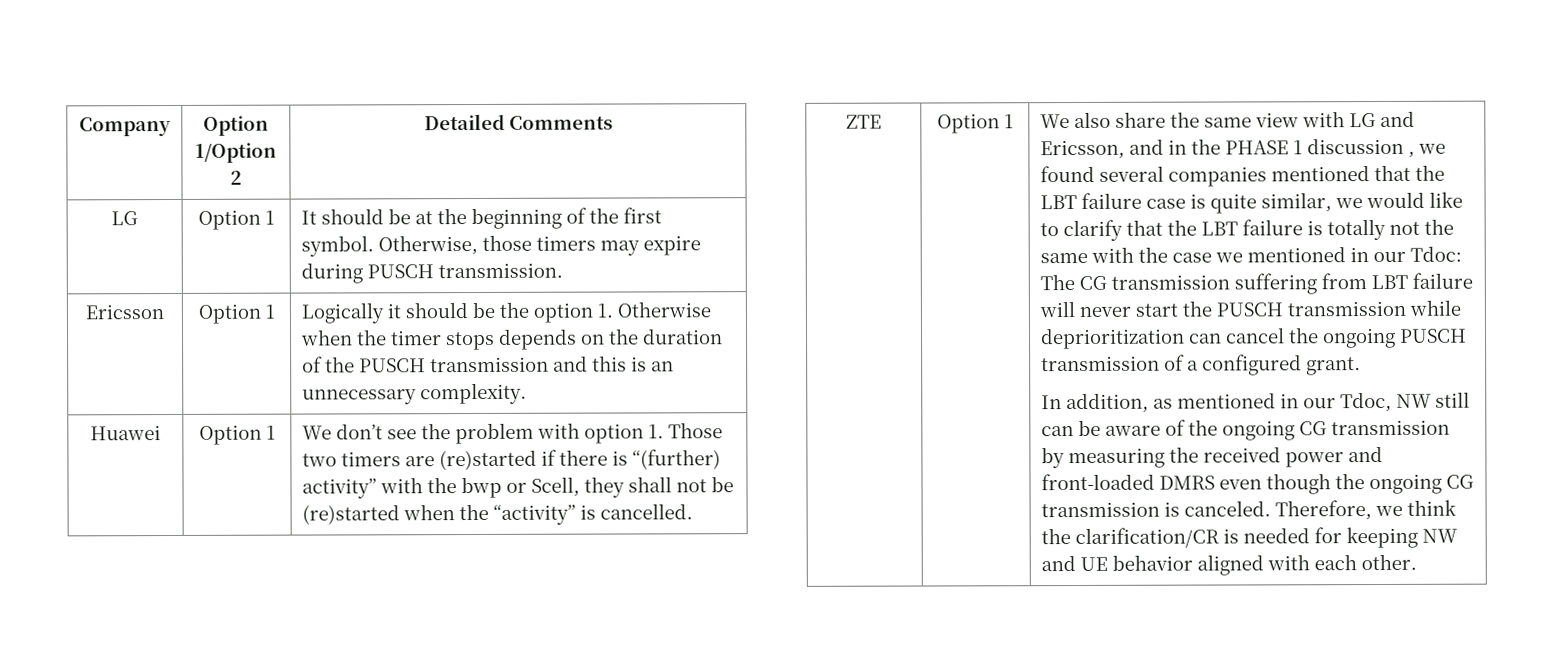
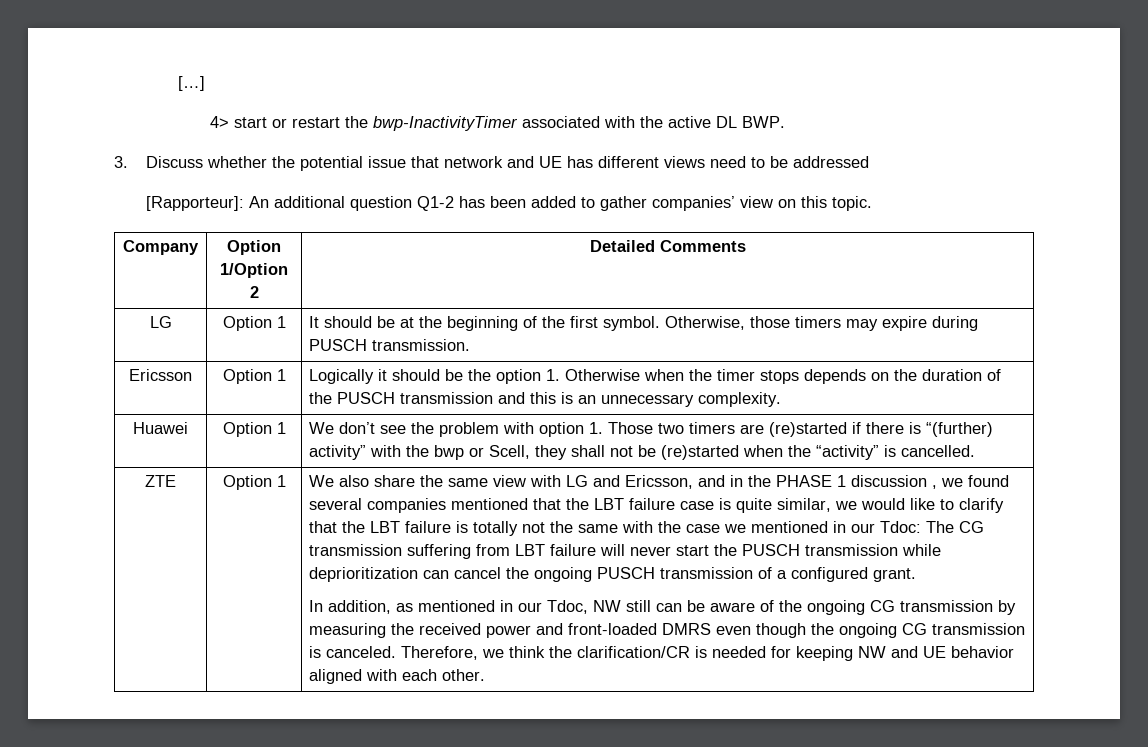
(78, 127) none -> [177,76,205,91] [209,116,785,131] [114,156,869,171] [145,196,872,211] […] // 4> start or restart the bwp-InactivityTimer associated with the active DL BWP. // 3. Discuss whether the potential issue that network and UE has different views need to be addressed // [Rapporteur]: An additional question Q1-2 has been added to gather companies’ view on this topic. //

